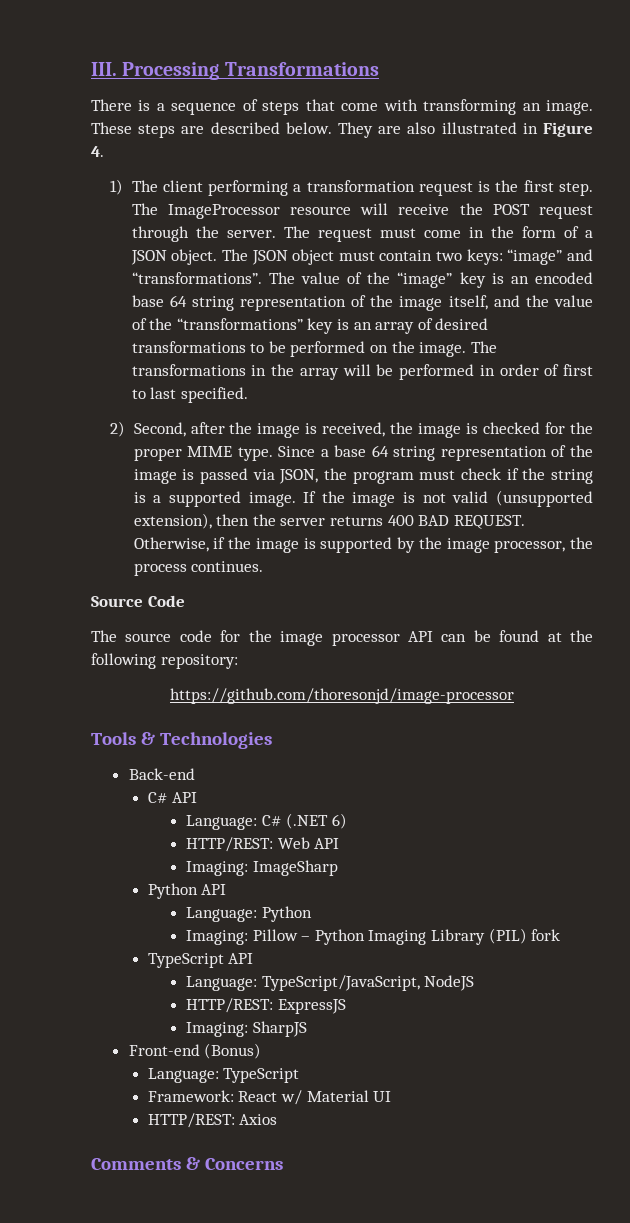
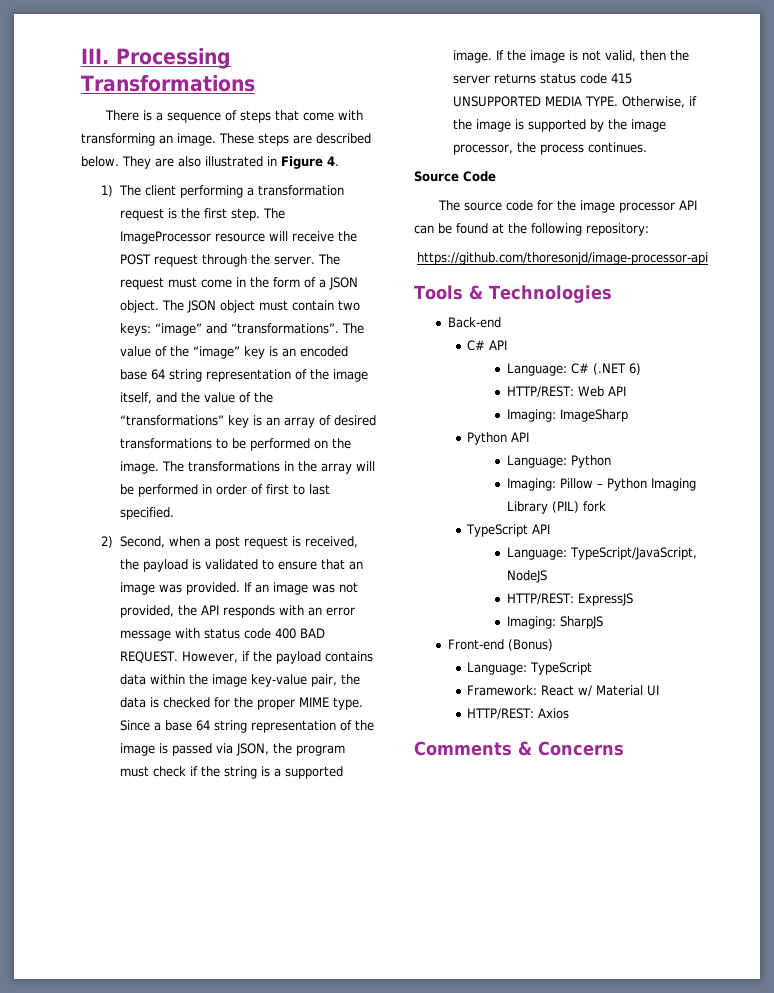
[190,422,462,438] after the image is received, the image -> [169,536,359,549] [120,559,364,572] [120,582,359,595] [120,605,356,618] [120,628,326,641] [120,651,374,664] [120,674,361,687] [120,697,147,708] when a post request is received, the payload is validated to ensure that an image was provided. If an image was not provided, the API responds with an error message with status code 400 BAD REQUEST. However, if the payload contains data within the image key-value pair, the data
[452,490,593,507] [133,513,212,529] valid (unsupported extension), -> [605,50,637,62] valid,
[387,515,525,529] 400 BAD REQUEST. -> [540,73,633,84] [453,96,619,107] status code 415 UNSUPPORTED MEDIA TYPE.
[170,688,514,704] https://github.com/thoresonjd/image-processor -> [417,252,708,265] https://github.com/thoresonjd/image-processor-api

